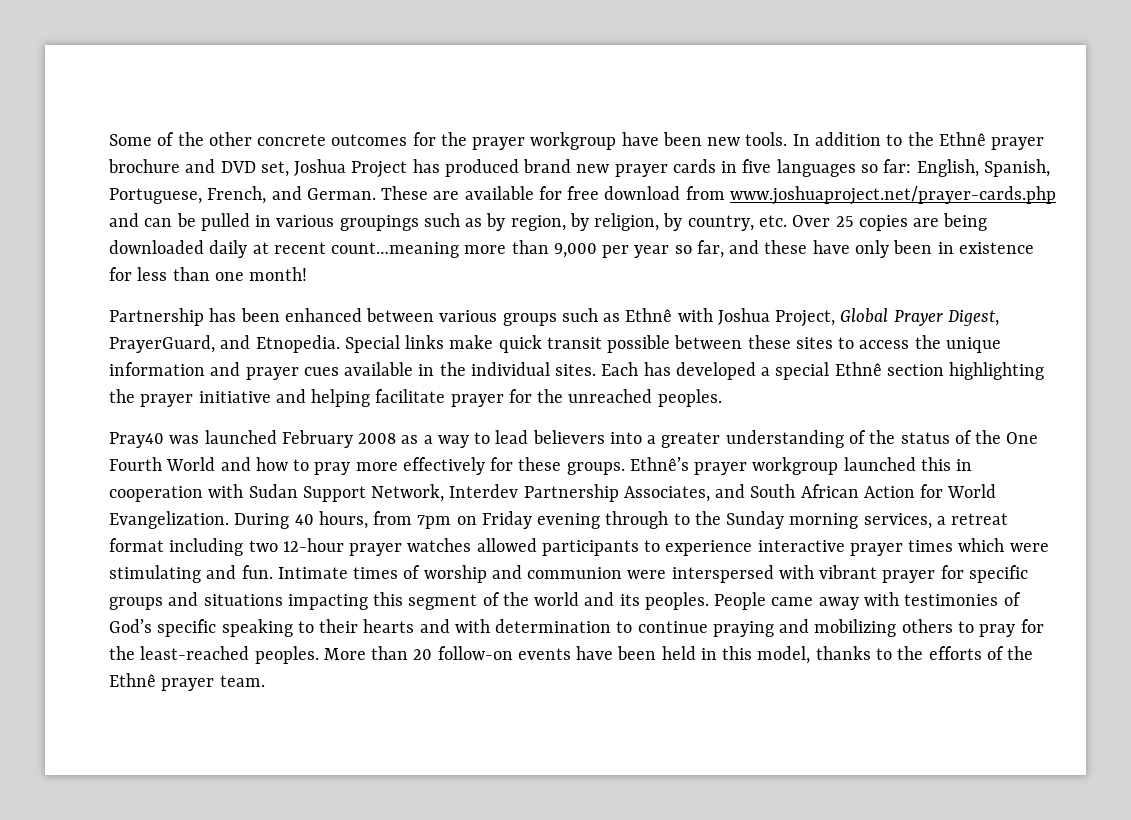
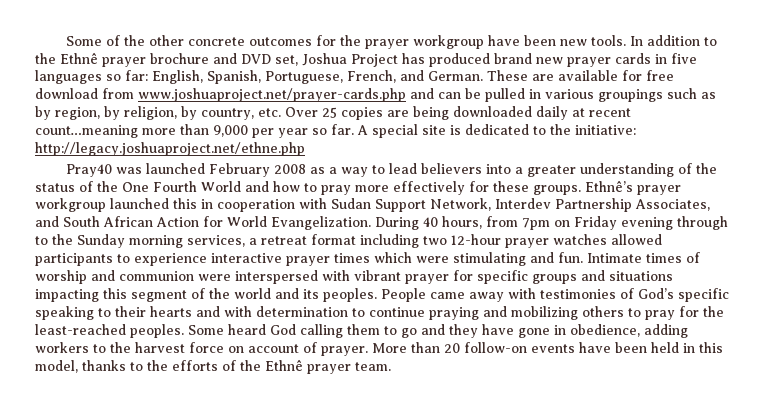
[696,240,1034,258] [109,267,308,281] [109,308,999,327] [109,335,1001,353] [109,362,1045,380] [109,389,722,407] far, and these have only been in existence for less than one month! // Partnership has been enhanced between various groups such as Ethnê with Joshua Project, Global Prayer Digest, PrayerGuard, and Etnopedia. Special links make quick transit possible between these sites to access the unique information and prayer cues available in the individual sites. Each has developed a special Ethnê section highlighting the prayer initiative and helping facilitate prayer for the unreached peoples. -> [331,124,636,138] [35,142,305,156] far. A special site is dedicated to the initiative: http://legacy.joshuaproject.net/ethne.php
(319, 655) none -> [188,324,688,338] [35,342,368,356] Some heard God calling them to go and they have gone in obedience, adding workers to the harvest force on account of prayer.

